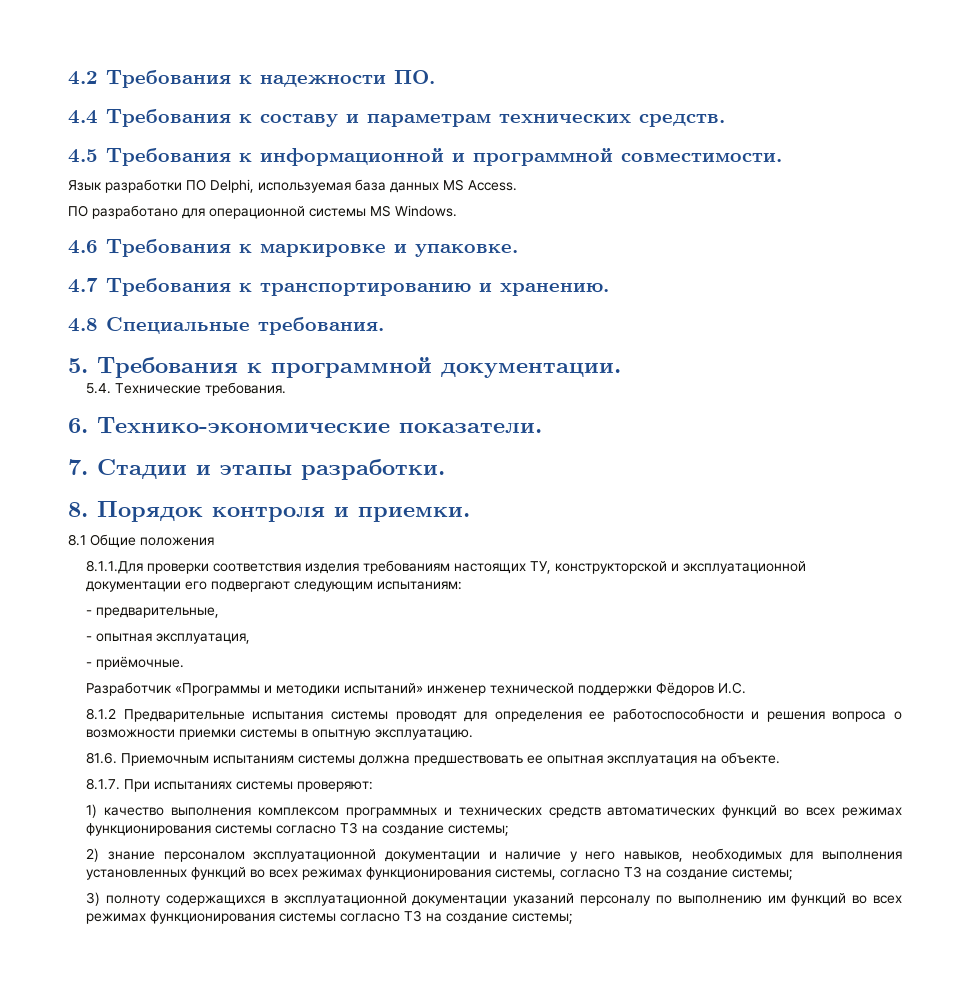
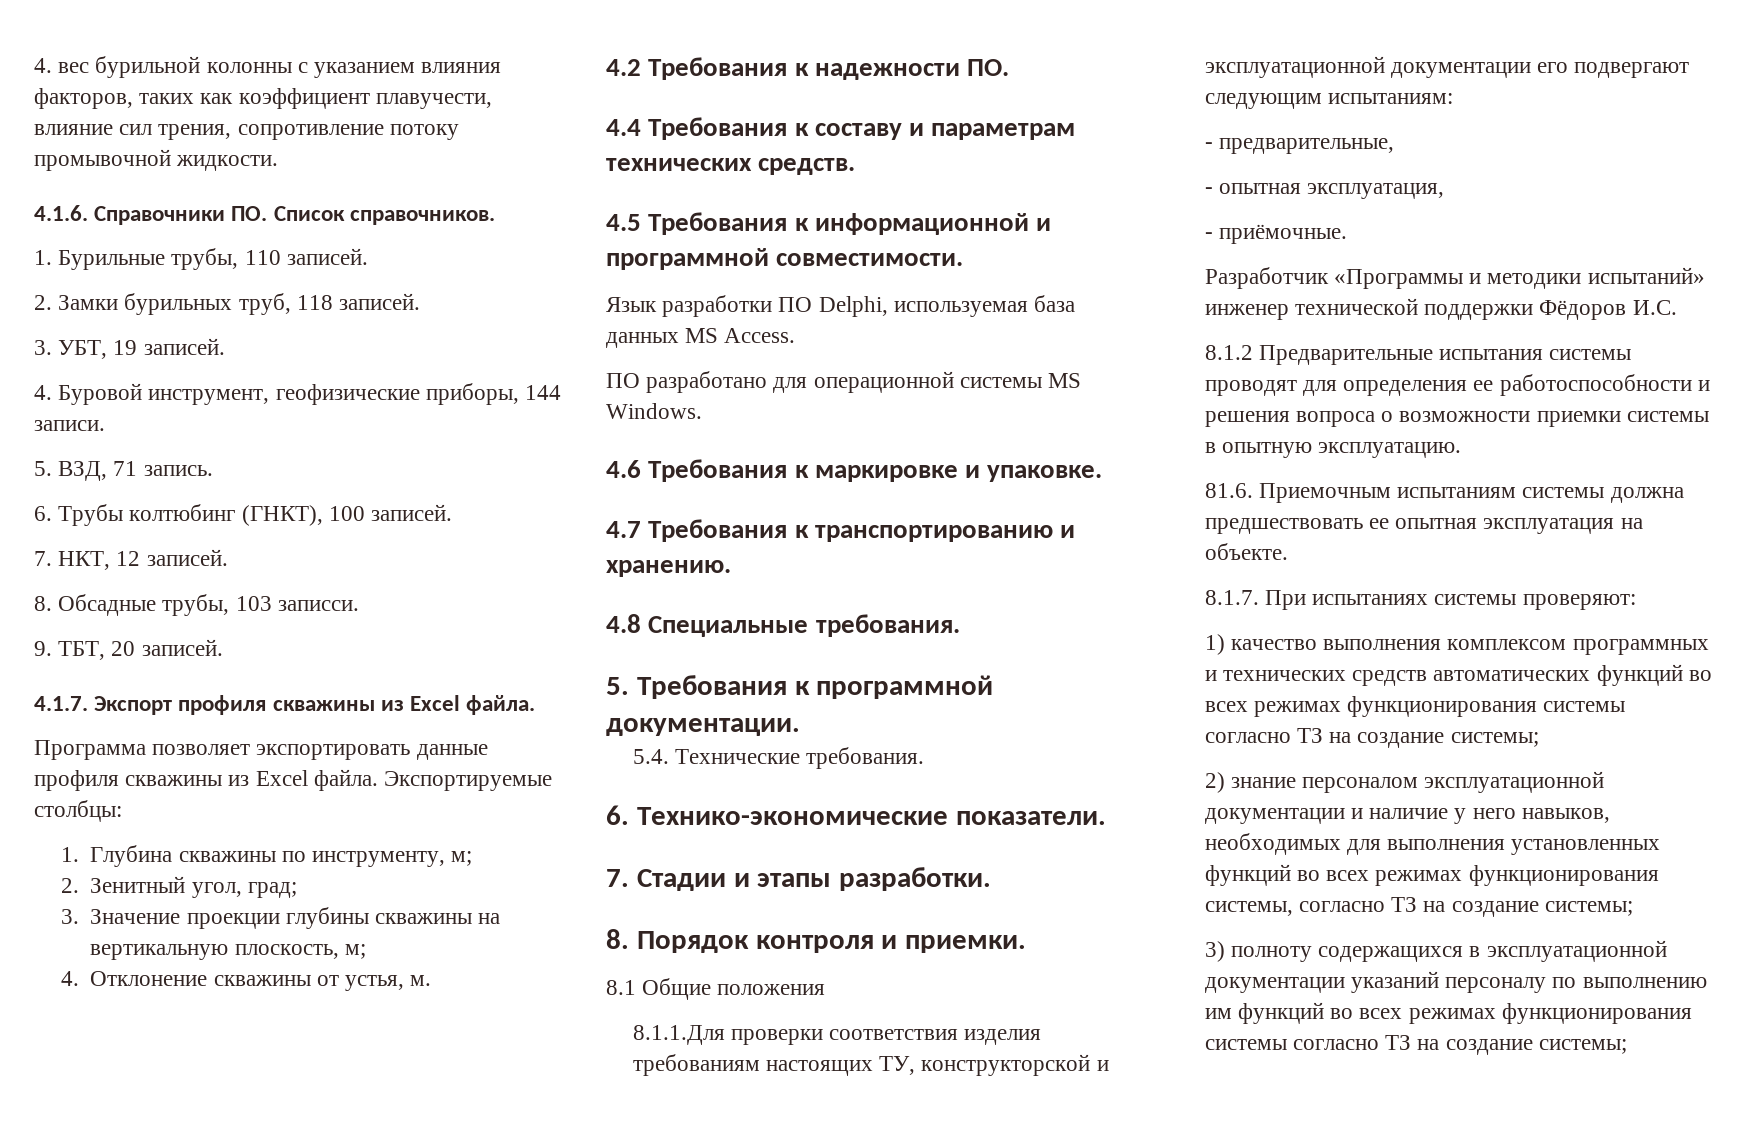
(68, 78) none -> [34,56,502,78] [34,88,492,109] [34,124,459,140] [34,149,279,171] [34,205,495,225] [34,248,368,270] [34,293,421,315] [34,338,225,359] [34,383,562,405] [34,420,105,431] [34,461,213,481] [34,504,453,526] [34,549,228,570] [34,594,359,616] [34,639,223,660] [34,695,536,715] [34,740,488,760] [34,769,553,791] [34,800,122,822] [60,845,473,867] [60,876,297,898] [60,907,501,929] [90,944,366,960] [60,971,432,991] 4. вес бурильной колонны с указанием влияния факторов, таких как коэффициент плавучести, влияние сил трения, сопротивление потоку промывочной жидкости. // 4.1.6. Справочники ПО. Список справочников. // 1. Бурильные трубы, 110 записей. // 2. Замки бурильных труб, 118 записей. // 3. УБТ, 19 записей. // 4. Буровой инструмент, геофизические приборы, 144 записи. // 5. ВЗД, 71 запись. // 6. Трубы колтюбинг (ГНКТ), 100 записей. // 7. НКТ, 12 записей. // 8. Обсадные трубы, 103 записси. // 9. ТБТ, 20 записей. // 4.1.7. Экспорт профиля скважины из Excel файла. // Программа позволяет экспортировать данные профиля скважины из Excel файла. Экспортируемые столбцы: // 1. Глубина скважины по инструменту, м; // 2. Зенитный угол, град; // 3. Значение проекции глубины скважины на вертикальную плоскость, м; // 4. Отклонение скважины от устья, м. //

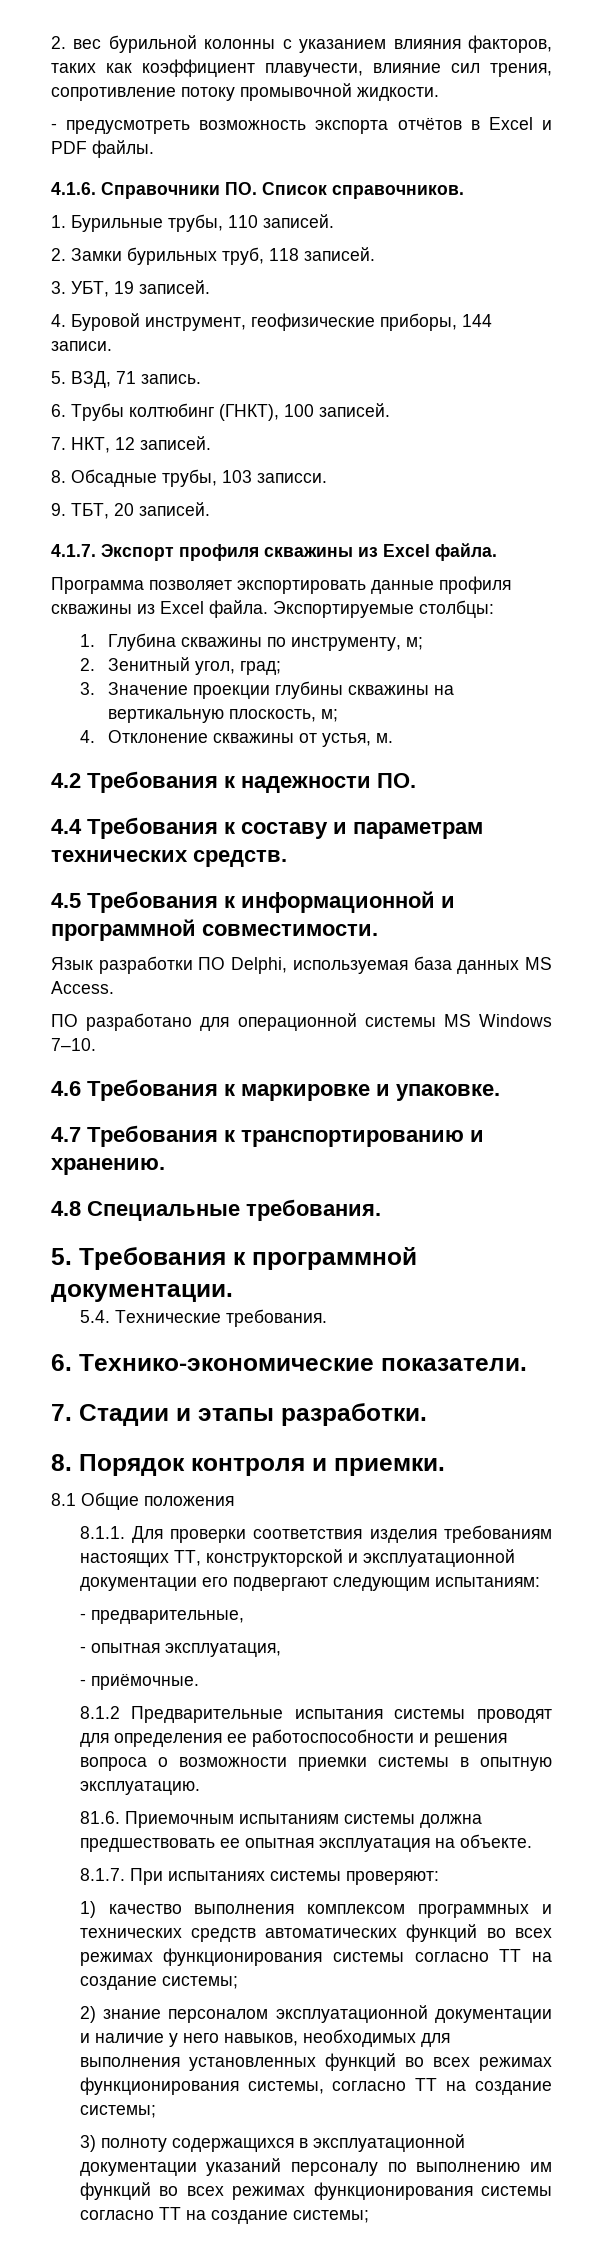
[34,58,52,73] 4. -> [51,36,66,49] 2.
(279, 163) none -> [51,117,553,134] [51,140,154,158] // - предусмотреть возможность экспорта отчётов в Excel и PDF файлы.
[606,403,702,419] Windows. -> [479,1014,552,1027] [51,1038,96,1051] Windows 7–10.
[632,1025,725,1045] 8.1.1.Для -> [79,1526,163,1543] 8.1.1. Для
[879,1056,916,1075] ТУ, -> [173,1550,201,1566] ТТ,
[1204,267,1705,289] [1204,298,1677,320] // Разработчик «Программы и методики испытаний» инженер технической поддержки Фёдоров И.С. -> (199, 1681) none
[1297,728,1324,743] ТЗ -> [499,1949,522,1962] ТТ
[1391,897,1418,912] ТЗ -> [415,2078,438,2091] ТТ
[1385,1035,1412,1050] ТЗ -> [158,2207,181,2220] ТТ

